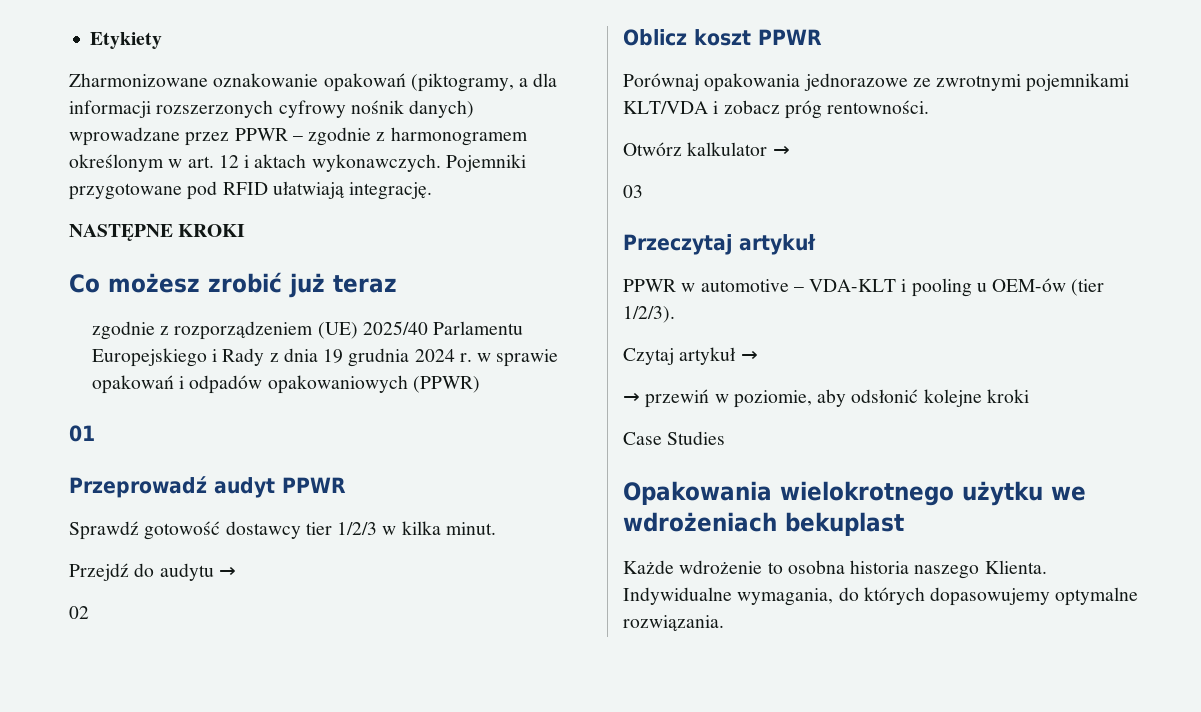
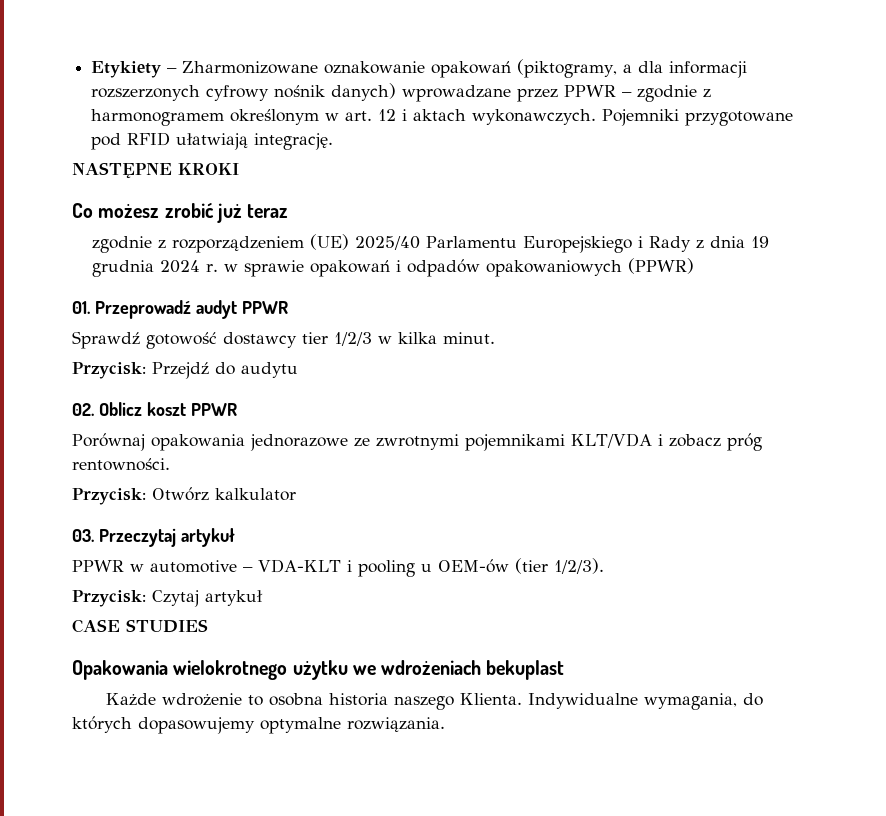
(163, 40) // -> [167,68,178,73] –
[69,425,95,442] 01 // -> [72,301,90,314] 01.
(496, 528) none -> [72,362,146,379] Przycisk:
[218,567,236,577] [69,606,89,619] → // 02 // -> [72,403,94,416] // 02.
(930, 107) none -> [72,488,146,505] Przycisk:
[772,146,790,156] [623,185,643,198] → // 03 // -> [72,529,94,542] // 03.
(675, 314) none -> [72,590,146,607] Przycisk:
[740,351,758,361] [623,389,1029,408] [623,431,726,445] → // → przewiń w poziomie, aby odsłonić kolejne kroki // Case Studies -> [72,619,208,633] // CASE STUDIES

